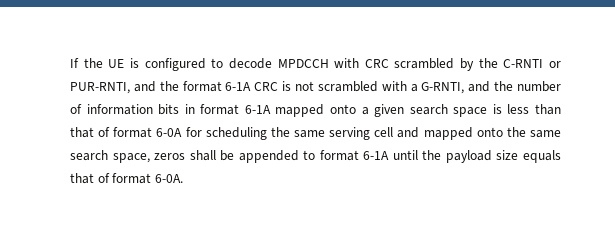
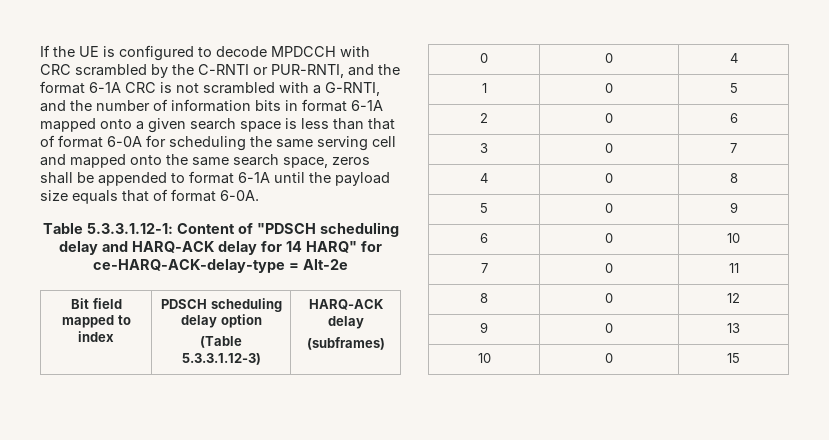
(183, 178) none -> [42,222,399,237] [59,241,382,255] [93,259,348,273] [70,298,122,309] [61,315,131,328] [78,331,114,342] [160,298,282,312] [180,314,262,328] [200,336,242,348] [181,353,261,365] [308,299,384,310] [327,316,364,329] [306,337,385,350] [480,53,488,63] [605,53,613,63] [729,53,738,63] [481,83,487,93] [605,83,613,93] [729,83,738,93] [480,113,488,123] [605,113,613,123] [729,113,738,123] [480,143,488,153] [605,143,613,153] [730,143,737,153] [480,173,488,183] [605,173,613,183] [729,173,738,183] [480,203,488,213] [605,203,613,213] [729,202,738,213] [480,233,488,243] [605,233,613,243] [727,233,740,243] [480,263,488,273] [605,263,613,273] [728,263,739,273] [480,293,488,303] [605,293,613,303] [727,293,740,303] [480,322,488,333] [605,323,613,333] [727,323,740,333] [477,353,491,363] [605,353,613,363] [727,353,740,363] // Table 5.3.3.1.12-1: Content of "PDSCH scheduling delay and HARQ-ACK delay for 14 HARQ" for ce-HARQ-ACK-delay-type = Alt-2e // Bit field mapped to index | PDSCH scheduling delay option // (Table 5.3.3.1.12-3) | HARQ-ACK delay // (subframes) // 0 | 0 | 4 // 1 | 0 | 5 // 2 | 0 | 6 // 3 | 0 | 7 // 4 | 0 | 8 // 5 | 0 | 9 // 6 | 0 | 10 // 7 | 0 | 11 // 8 | 0 | 12 // 9 | 0 | 13 // 10 | 0 | 15

